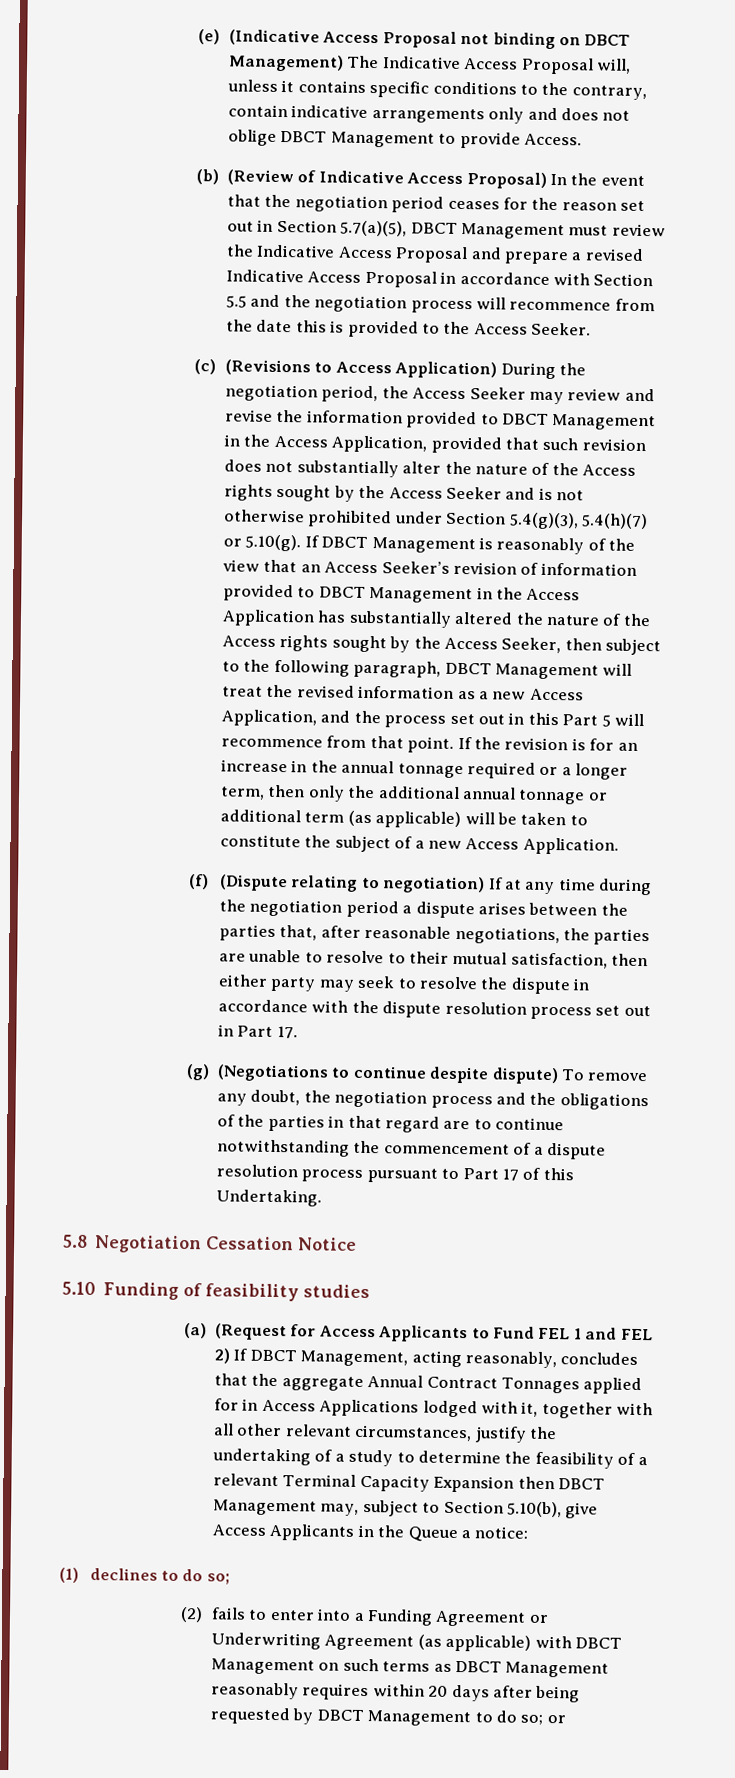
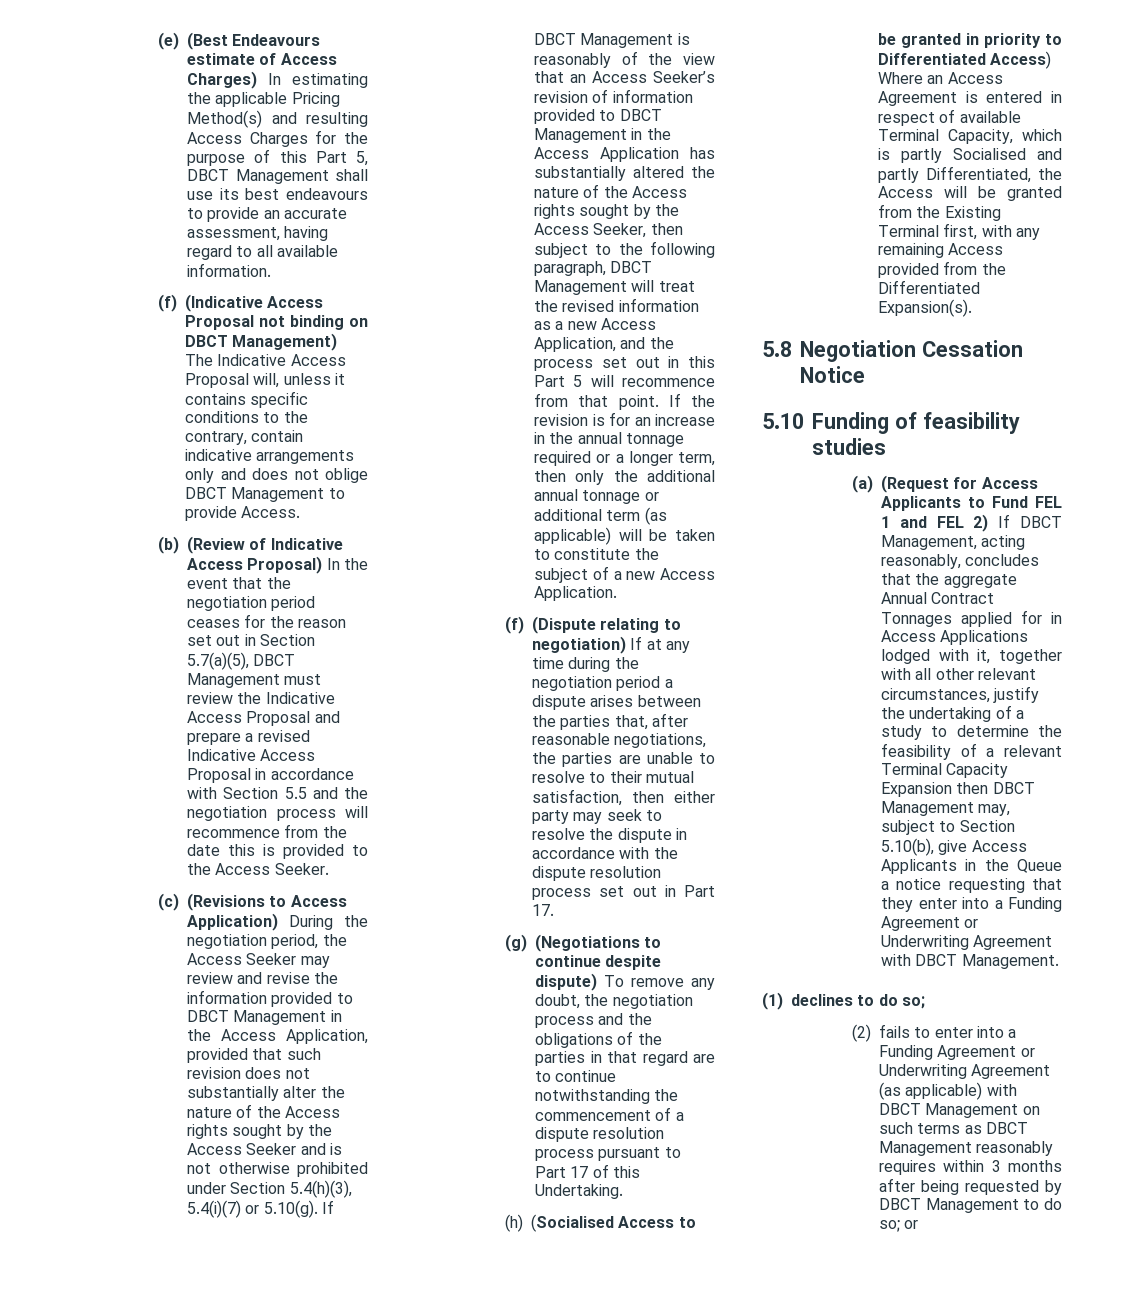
(221, 37) none -> [187,32,321,50] [187,53,337,65] [187,71,368,89] [187,92,340,107] [187,110,368,128] [187,130,368,147] [187,149,368,166] [187,169,368,184] [187,188,369,200] [187,207,347,222] [187,226,329,241] [187,245,338,260] [187,263,271,277] [158,294,177,312] (Best Endeavours estimate of Access Charges) In estimating the applicable Pricing Method(s) and resulting Access Charges for the purpose of this Part 5, DBCT Management shall use its best endeavours to provide an accurate assessment, having regard to all available information. // (f)
[508,512,649,530] 5.4(g)(3), 5.4(h)(7) -> [289,1180,352,1198] [187,1200,241,1218] 5.4(h)(3), 5.4(i)(7)
(322, 1198) none -> [505,1214,696,1232] [878,33,1062,48] [878,51,1052,69] [878,72,1003,84] [878,91,1062,106] [878,109,1021,126] [878,129,1062,144] [878,148,1062,163] [878,166,1062,183] [878,186,1062,201] [878,204,1001,221] [878,223,1040,240] [878,243,1004,258] [878,261,1006,278] [878,280,980,294] [878,299,972,317] // (h) (Socialised Access to be granted in priority to Differentiated Access) Where an Access Agreement is entered in respect of available Terminal Capacity, which is partly Socialised and partly Differentiated, the Access will be granted from the Existing Terminal first, with any remaining Access provided from the Differentiated Expansion(s).
[474,1526,529,1539] notice: -> [896,878,1062,893] [881,897,1062,912] [881,916,979,931] [881,935,1053,950] [881,954,1059,969] notice requesting that they enter into a Funding Agreement or Underwriting Agreement with DBCT Management.
[428,1684,490,1702] 20 days -> [991,1160,1062,1172] 3 months

